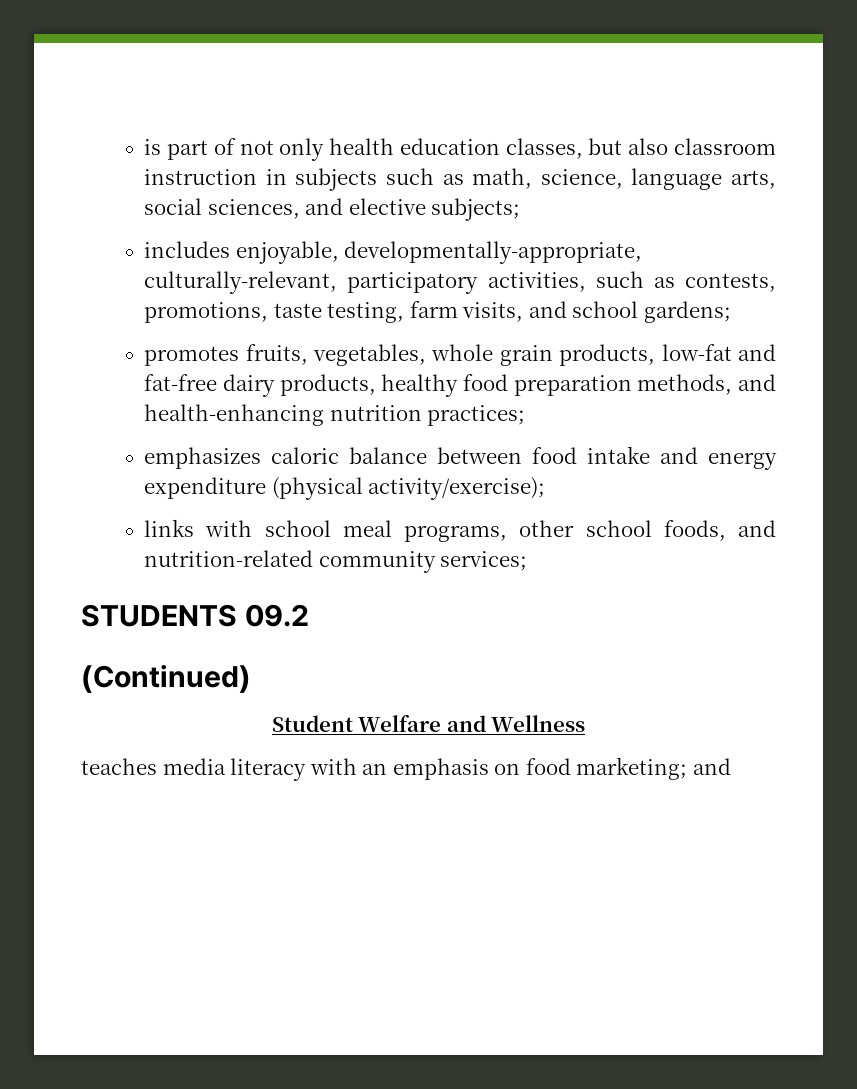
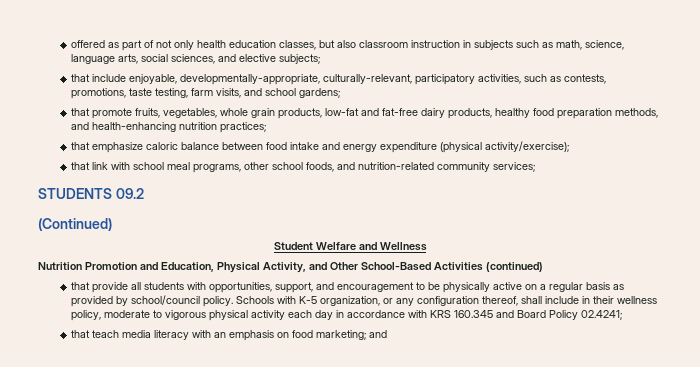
[144,139,162,155] is -> [70,40,119,48] offered as
[144,241,231,258] includes -> [70,74,126,82] that include
[144,346,240,366] promotes -> [70,108,132,119] that promote
[144,447,262,469] emphasizes -> [70,142,143,153] that emphasize
[144,519,195,537] links -> [70,162,108,170] that link
[81,758,157,775] teaches -> [38,262,543,273] [70,282,624,293] [70,295,657,307] [70,310,622,321] [70,330,119,338] Nutrition Promotion and Education, Physical Activity, and Other School-Based Activities (continued) // that provide all students with opportunities, support, and encouragement to be physically active on a regular basis as provided by school/council policy. Schools with K-5 organization, or any configuration thereof, shall include in their wellness policy, moderate to vigorous physical activity each day in accordance with KRS 160.345 and Board Policy 02.4241; // that teach

